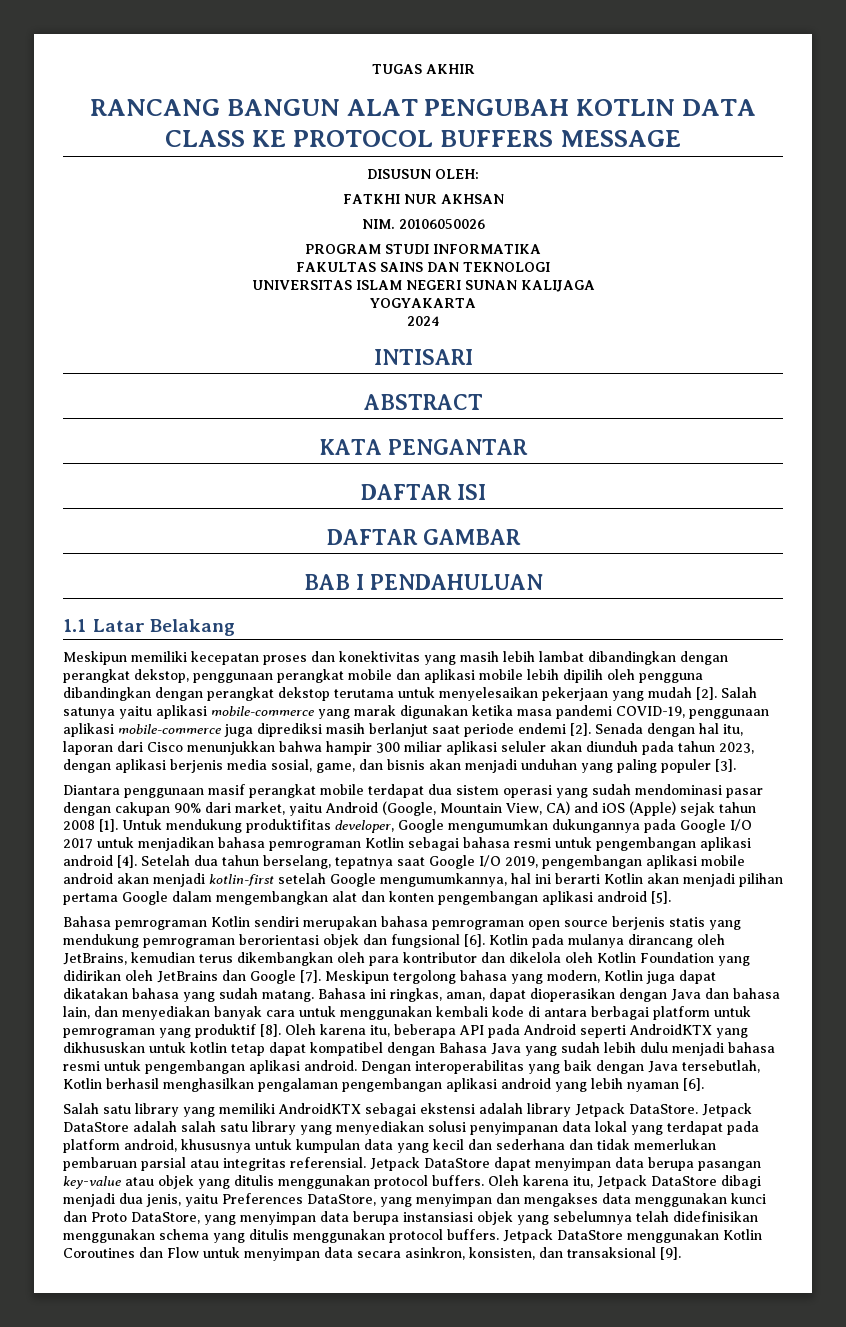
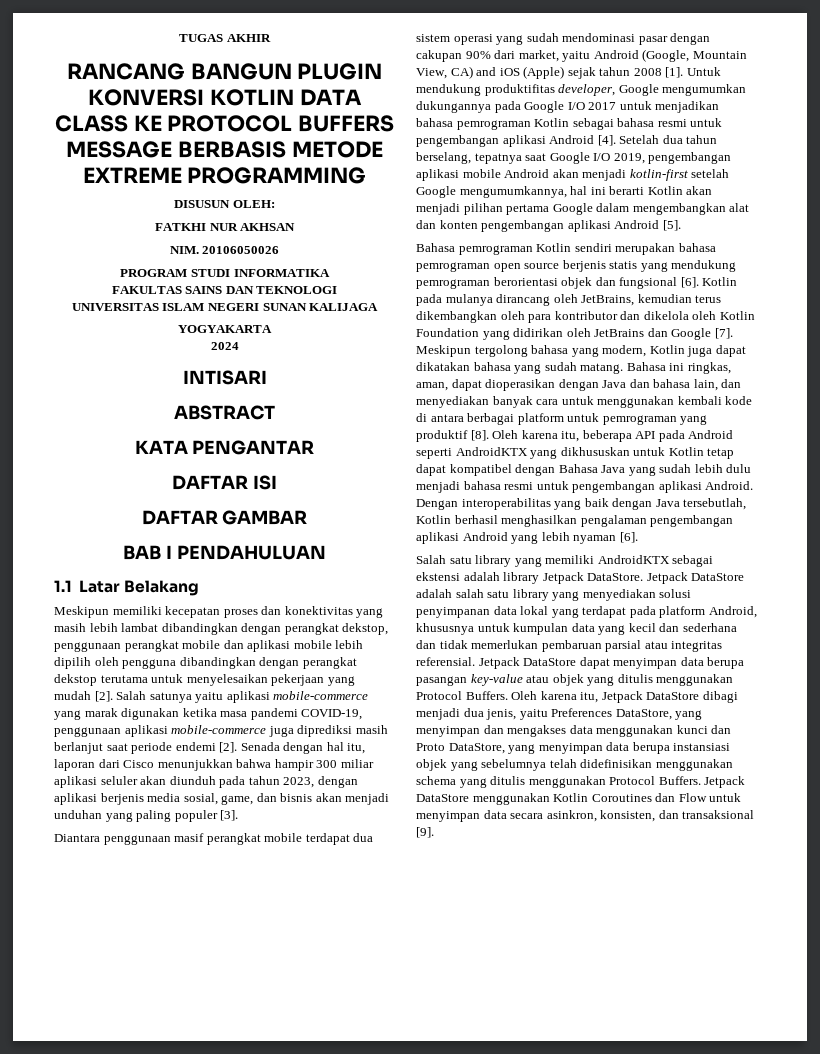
[346,99,570,116] ALAT PENGUBAH -> [297,63,383,80] [88,89,205,106] PLUGIN KONVERSI
(681, 138) none -> [178,141,383,158] [82,167,367,184] BERBASIS METODE EXTREME PROGRAMMING
[63,855,113,866] android -> [549,135,595,144] Android
[63,873,113,884] android -> [504,169,550,178] Android
[597,891,647,902] android -> [614,220,660,229] Android
[190,1042,227,1053] kotlin -> [668,447,704,456] Kotlin
[304,1060,357,1071] android. -> [705,481,754,490] Android.
[501,1078,551,1089] android -> [462,532,508,541] Android
[124,1139,177,1152] android, -> [708,606,757,618] Android,
[374,1175,484,1189] protocol buffers. -> [416,691,508,700] Protocol Buffers.
[389,1229,499,1243] protocol buffers. -> [609,776,701,785] Protocol Buffers.

